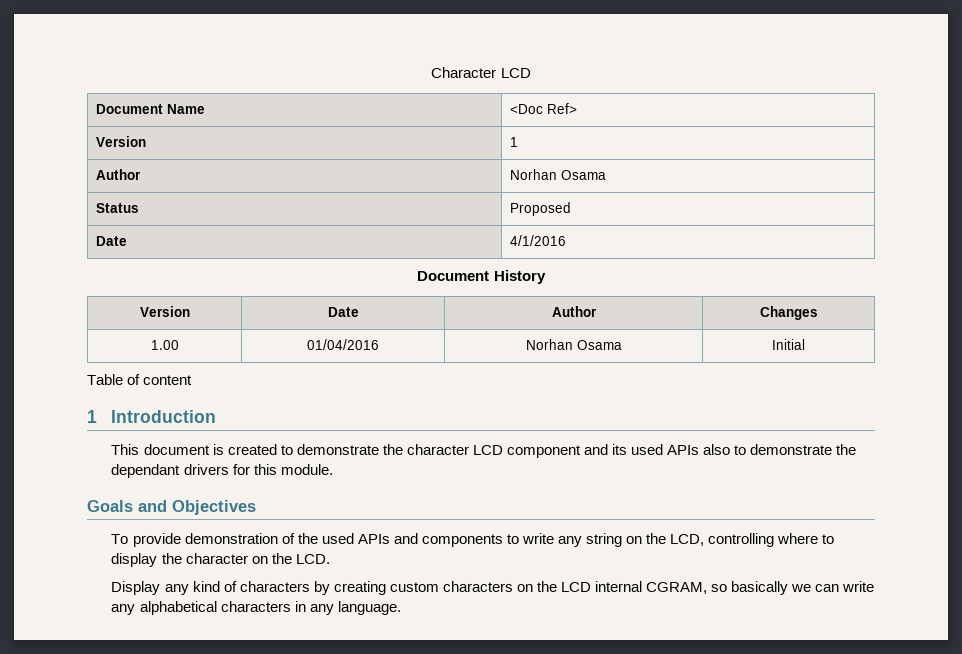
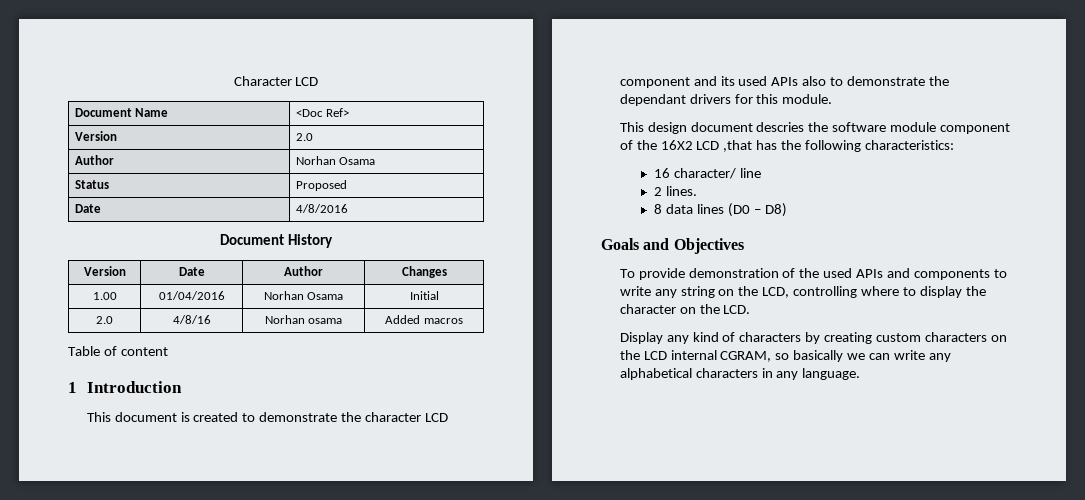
[510,137,519,147] 1 -> [295,133,313,141] 2.0
[510,235,567,246] 4/1/2016 -> [295,204,348,213] 4/8/2016
(805, 344) none -> [96,316,113,324] [172,315,211,324] [264,315,343,324] [385,315,463,324] // 2.0 | 4/8/16 | Norhan osama | Added macros
(333, 469) none -> [619,122,1011,134] [619,140,954,152] [654,168,762,179] [654,186,698,196] [654,203,787,217] // This design document descries the software module component of the 16X2 LCD ,that has the following characteristics: // 16 character/ line // 2 lines. // 8 data lines (D0 – D8)

